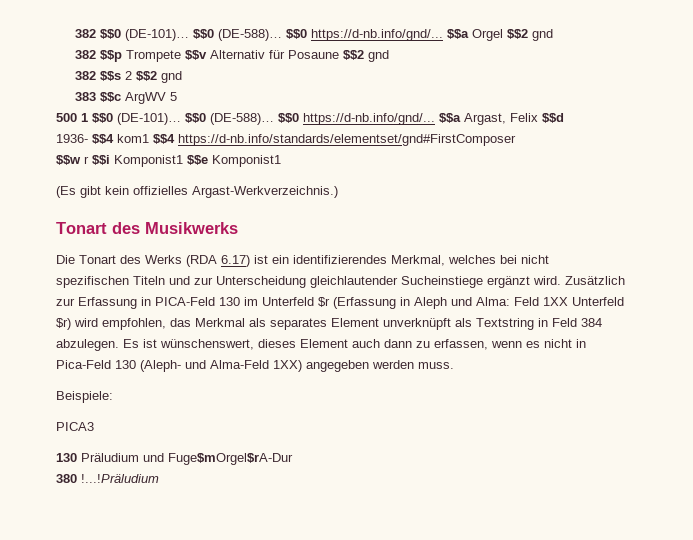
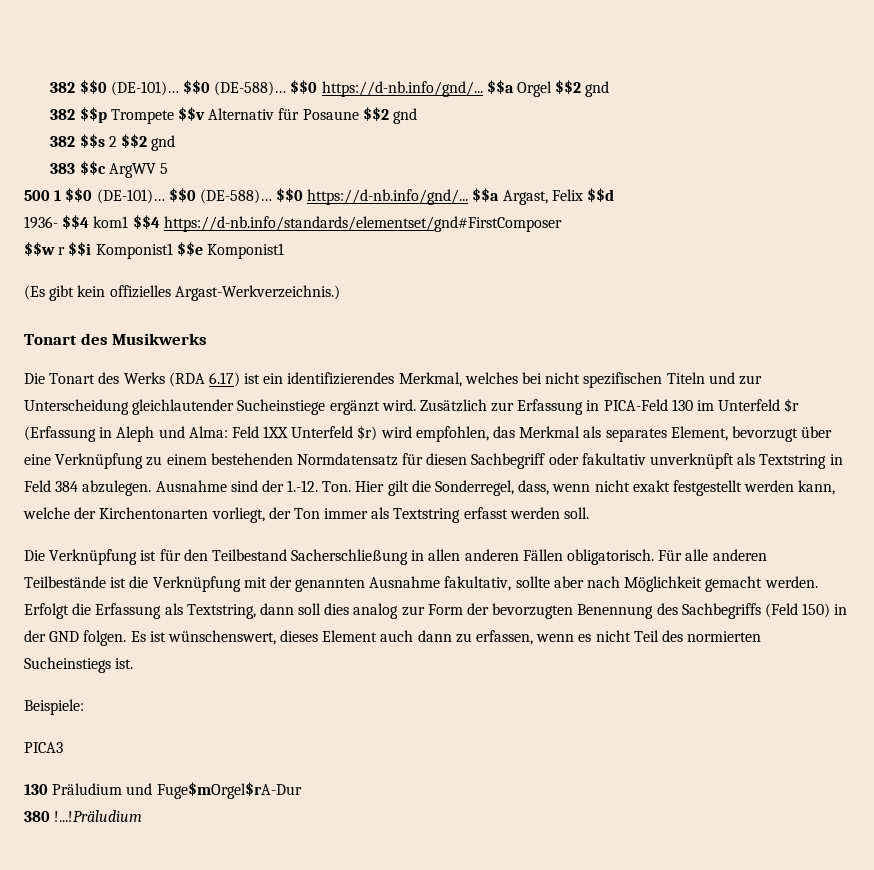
[331,318,379,327] Element -> [670,426,833,442] [24,453,646,469] Element, bevorzugt über eine Verknüpfung zu einem bestehenden Normdatensatz für diesen Sachbegriff oder fakultativ
(119, 345) none -> [155,480,836,496] [23,507,590,523] [24,549,767,565] [24,576,818,592] [24,603,848,619] [24,630,127,646] Ausnahme sind der 1.-12. Ton. Hier gilt die Sonderregel, dass, wenn nicht exakt festgestellt werden kann, welche der Kirchentonarten vorliegt, der Ton immer als Textstring erfasst werden soll. // Die Verknüpfung ist für den Teilbestand Sacherschließung in allen anderen Fällen obligatorisch. Für alle anderen Teilbestände ist die Verknüpfung mit der genannten Ausnahme fakultativ, sollte aber nach Möglichkeit gemacht werden. Erfolgt die Erfassung als Textstring, dann soll dies analog zur Form der bevorzugten Benennung des Sachbegriffs (Feld 150) in der GND folgen.
[576,339,586,348] [56,360,454,372] in Pica-Feld 130 (Aleph- und Alma-Feld 1XX) angegeben werden muss. -> [633,630,762,642] [24,657,134,673] Teil des normierten Sucheinstiegs ist.

